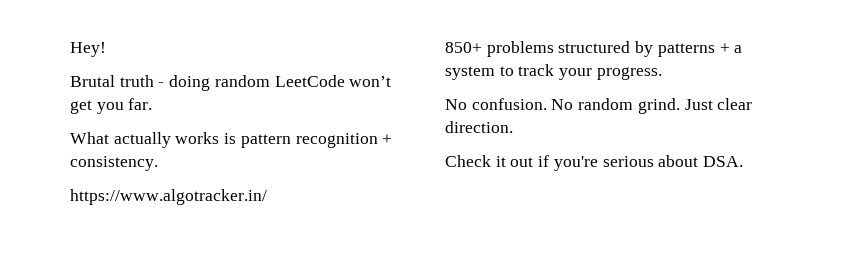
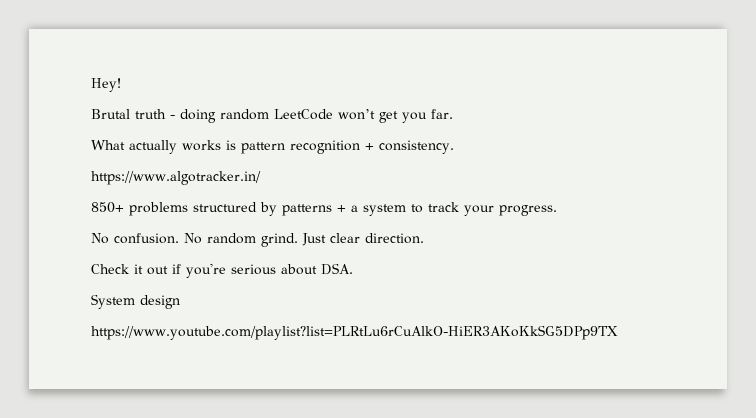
(744, 161) none -> [91,294,180,309] [91,325,618,340] // System design // https://www.youtube.com/playlist?list=PLRtLu6rCuAlkO-HiER3AKoKkSG5DPp9TX

